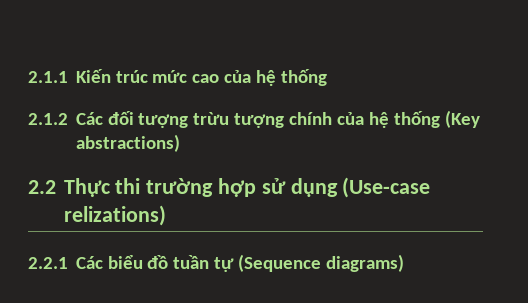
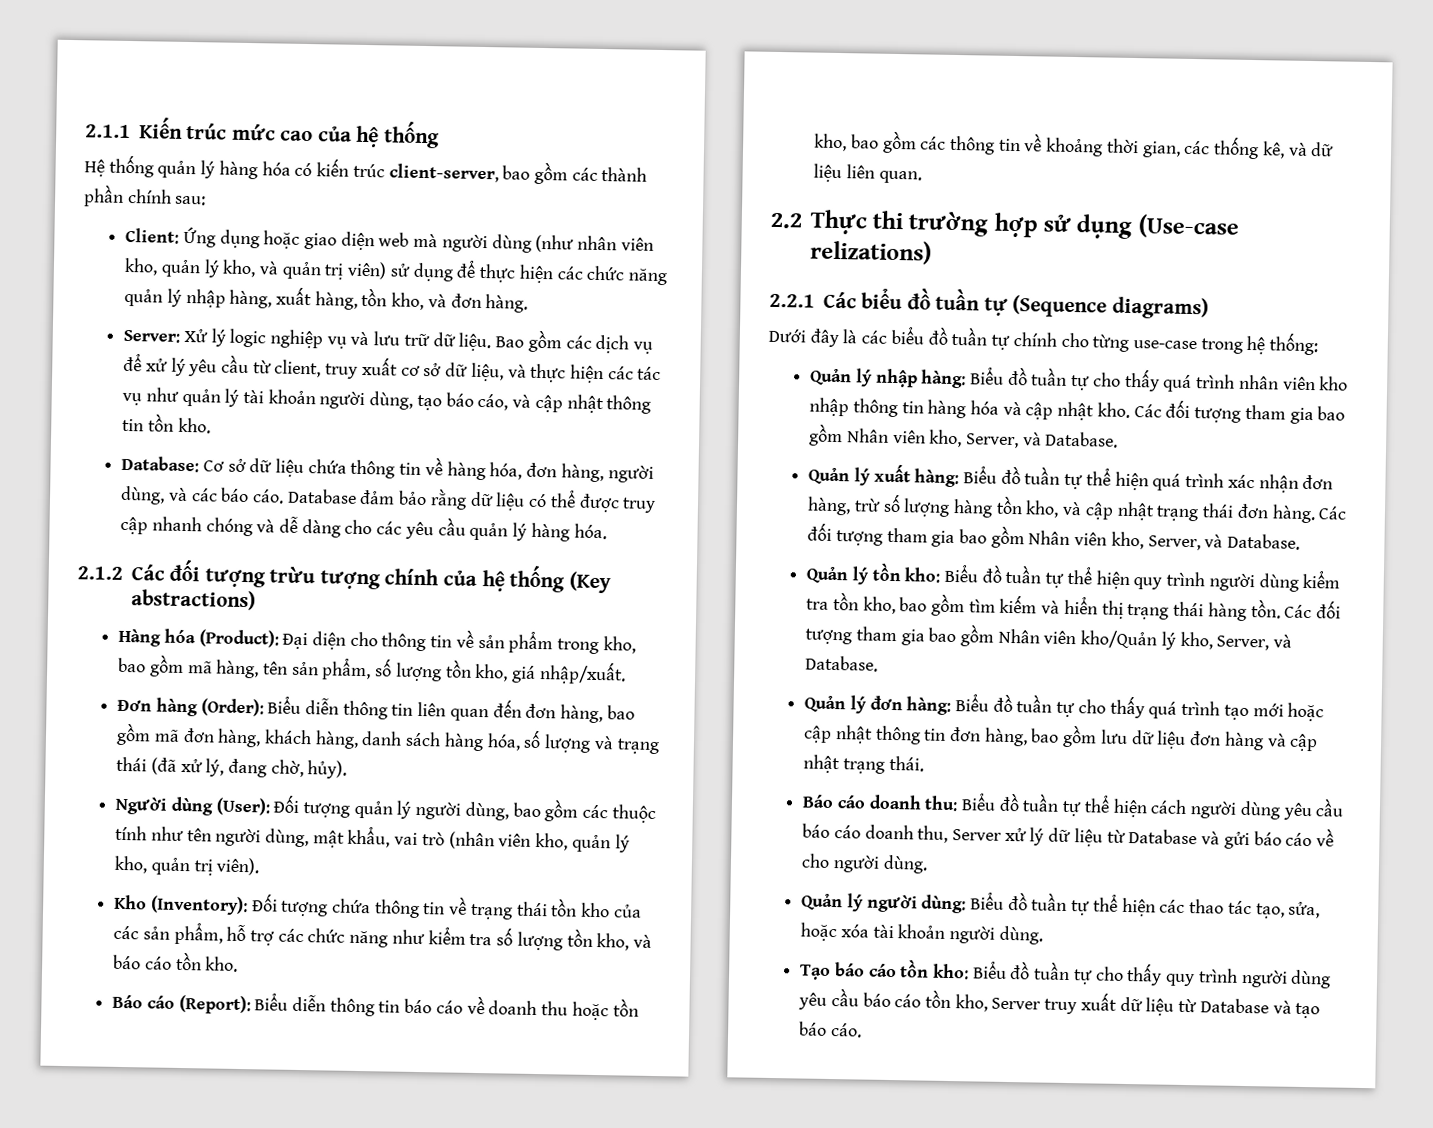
(328, 77) none -> [84,154,648,185] [83,184,207,207] [125,226,654,253] [124,257,668,286] [124,286,529,313] [123,328,654,354] [123,352,662,384] [122,387,652,414] [122,413,211,434] [121,455,654,483] [120,485,657,513] [120,515,607,542] // Hệ thống quản lý hàng hóa có kiến trúc client-server, bao gồm các thành phần chính sau: // Client: Ứng dụng hoặc giao diện web mà người dùng (như nhân viên kho, quản lý kho, và quản trị viên) sử dụng để thực hiện các chức năng quản lý nhập hàng, xuất hàng, tồn kho, và đơn hàng. // Server: Xử lý logic nghiệp vụ và lưu trữ dữ liệu. Bao gồm các dịch vụ để xử lý yêu cầu từ client, truy xuất cơ sở dữ liệu, và thực hiện các tác vụ như quản lý tài khoản người dùng, tạo báo cáo, và cập nhật thông tin tồn kho. // Database: Cơ sở dữ liệu chứa thông tin về hàng hóa, đơn hàng, người dùng, và các báo cáo. Database đảm bảo rằng dữ liệu có thể được truy cập nhanh chóng và dễ dàng cho các yêu cầu quản lý hàng hóa.
(180, 143) none -> [118,628,636,655] [118,654,626,685] [117,695,635,724] [116,722,660,755] [116,756,348,779] [115,794,656,824] [115,825,630,853] [114,855,260,876] [114,893,642,920] [113,921,653,951] [113,951,239,972] [112,992,639,1021] [814,130,1335,160] [813,163,922,184] // Hàng hóa (Product): Đại diện cho thông tin về sản phẩm trong kho, bao gồm mã hàng, tên sản phẩm, số lượng tồn kho, giá nhập/xuất. // Đơn hàng (Order): Biểu diễn thông tin liên quan đến đơn hàng, bao gồm mã đơn hàng, khách hàng, danh sách hàng hóa, số lượng và trạng thái (đã xử lý, đang chờ, hủy). // Người dùng (User): Đối tượng quản lý người dùng, bao gồm các thuộc tính như tên người dùng, mật khẩu, vai trò (nhân viên kho, quản lý kho, quản trị viên). // Kho (Inventory): Đối tượng chứa thông tin về trạng thái tồn kho của các sản phẩm, hỗ trợ các chức năng như kiểm tra số lượng tồn kho, và báo cáo tồn kho. // Báo cáo (Report): Biểu diễn thông tin báo cáo về doanh thu hoặc tồn kho, bao gồm các thông tin về khoảng thời gian, các thống kê, và dữ liệu liên quan.
(405, 263) none -> [768,325,1319,356] [810,366,1349,393] [809,397,1346,425] [809,423,1119,449] [808,463,1334,493] [807,493,1348,524] [807,522,1301,551] [806,562,1341,592] [806,591,1342,621] [805,624,1293,651] [805,655,879,672] [804,693,1325,722] [803,724,1319,752] [803,754,924,774] [802,792,1345,821] [802,823,1335,850] [801,853,928,874] [801,891,1321,919] [800,922,1043,945] [799,959,1332,989] [798,987,1321,1019] [799,1021,862,1038] // Dưới đây là các biểu đồ tuần tự chính cho từng use-case trong hệ thống: // Quản lý nhập hàng: Biểu đồ tuần tự cho thấy quá trình nhân viên kho nhập thông tin hàng hóa và cập nhật kho. Các đối tượng tham gia bao gồm Nhân viên kho, Server, và Database. // Quản lý xuất hàng: Biểu đồ tuần tự thể hiện quá trình xác nhận đơn hàng, trừ số lượng hàng tồn kho, và cập nhật trạng thái đơn hàng. Các đối tượng tham gia bao gồm Nhân viên kho, Server, và Database. // Quản lý tồn kho: Biểu đồ tuần tự thể hiện quy trình người dùng kiểm tra tồn kho, bao gồm tìm kiếm và hiển thị trạng thái hàng tồn. Các đối tượng tham gia bao gồm Nhân viên kho/Quản lý kho, Server, và Database. // Quản lý đơn hàng: Biểu đồ tuần tự cho thấy quá trình tạo mới hoặc cập nhật thông tin đơn hàng, bao gồm lưu dữ liệu đơn hàng và cập nhật trạng thái. // Báo cáo doanh thu: Biểu đồ tuần tự thể hiện cách người dùng yêu cầu báo cáo doanh thu, Server xử lý dữ liệu từ Database và gửi báo cáo về cho người dùng. // Quản lý người dùng: Biểu đồ tuần tự thể hiện các thao tác tạo, sửa, hoặc xóa tài khoản người dùng. // Tạo báo cáo tồn kho: Biểu đồ tuần tự cho thấy quy trình người dùng yêu cầu báo cáo tồn kho, Server truy xuất dữ liệu từ Database và tạo báo cáo.

